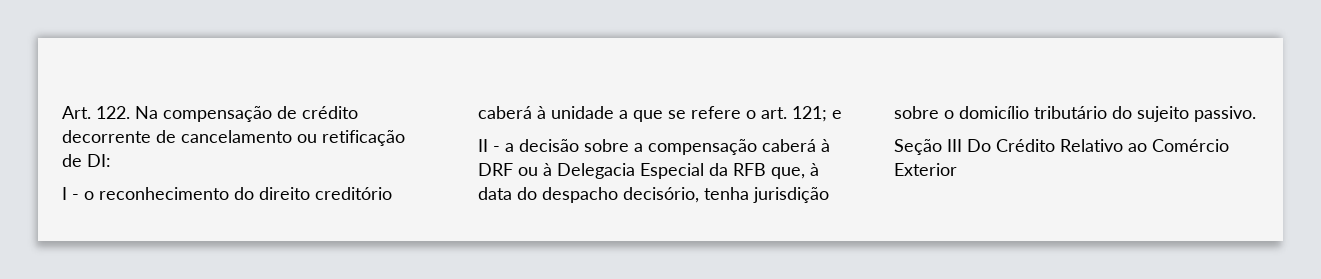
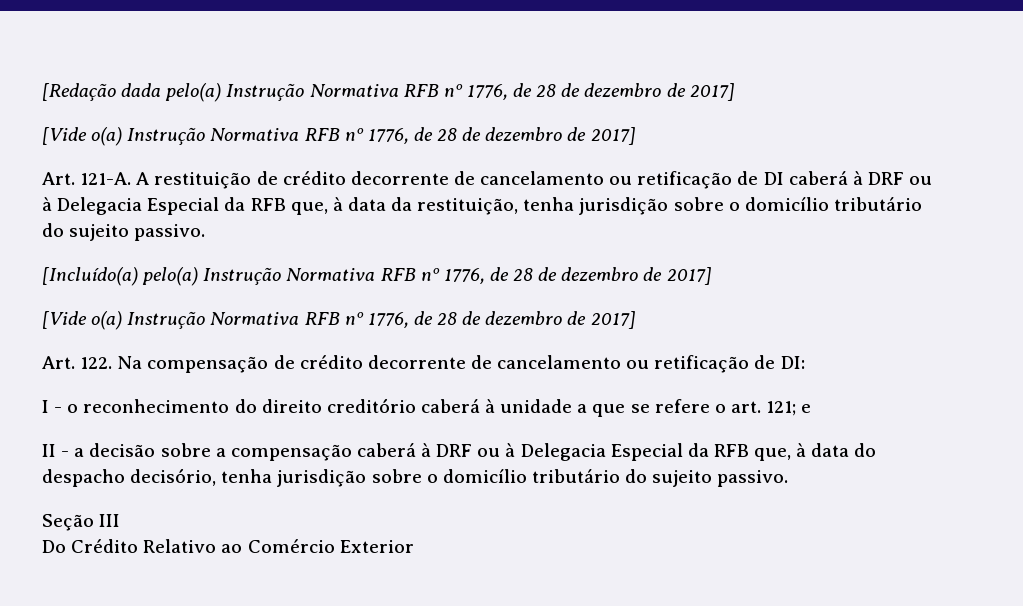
(62, 112) none -> [42,83,735,102] [42,127,636,146] [42,171,933,189] [42,197,922,215] [42,223,206,241] [42,267,712,286] [42,311,636,330] [Redação dada pelo(a) Instrução Normativa RFB nº 1776, de 28 de dezembro de 2017] // [Vide o(a) Instrução Normativa RFB nº 1776, de 28 de dezembro de 2017] // Art. 121-A. A restituição de crédito decorrente de cancelamento ou retificação de DI caberá à DRF ou à Delegacia Especial da RFB que, à data da restituição, tenha jurisdição sobre o domicílio tributário do sujeito passivo. // [Incluído(a) pelo(a) Instrução Normativa RFB nº 1776, de 28 de dezembro de 2017] // [Vide o(a) Instrução Normativa RFB nº 1776, de 28 de dezembro de 2017] //
(962, 145) none -> (121, 520) //

